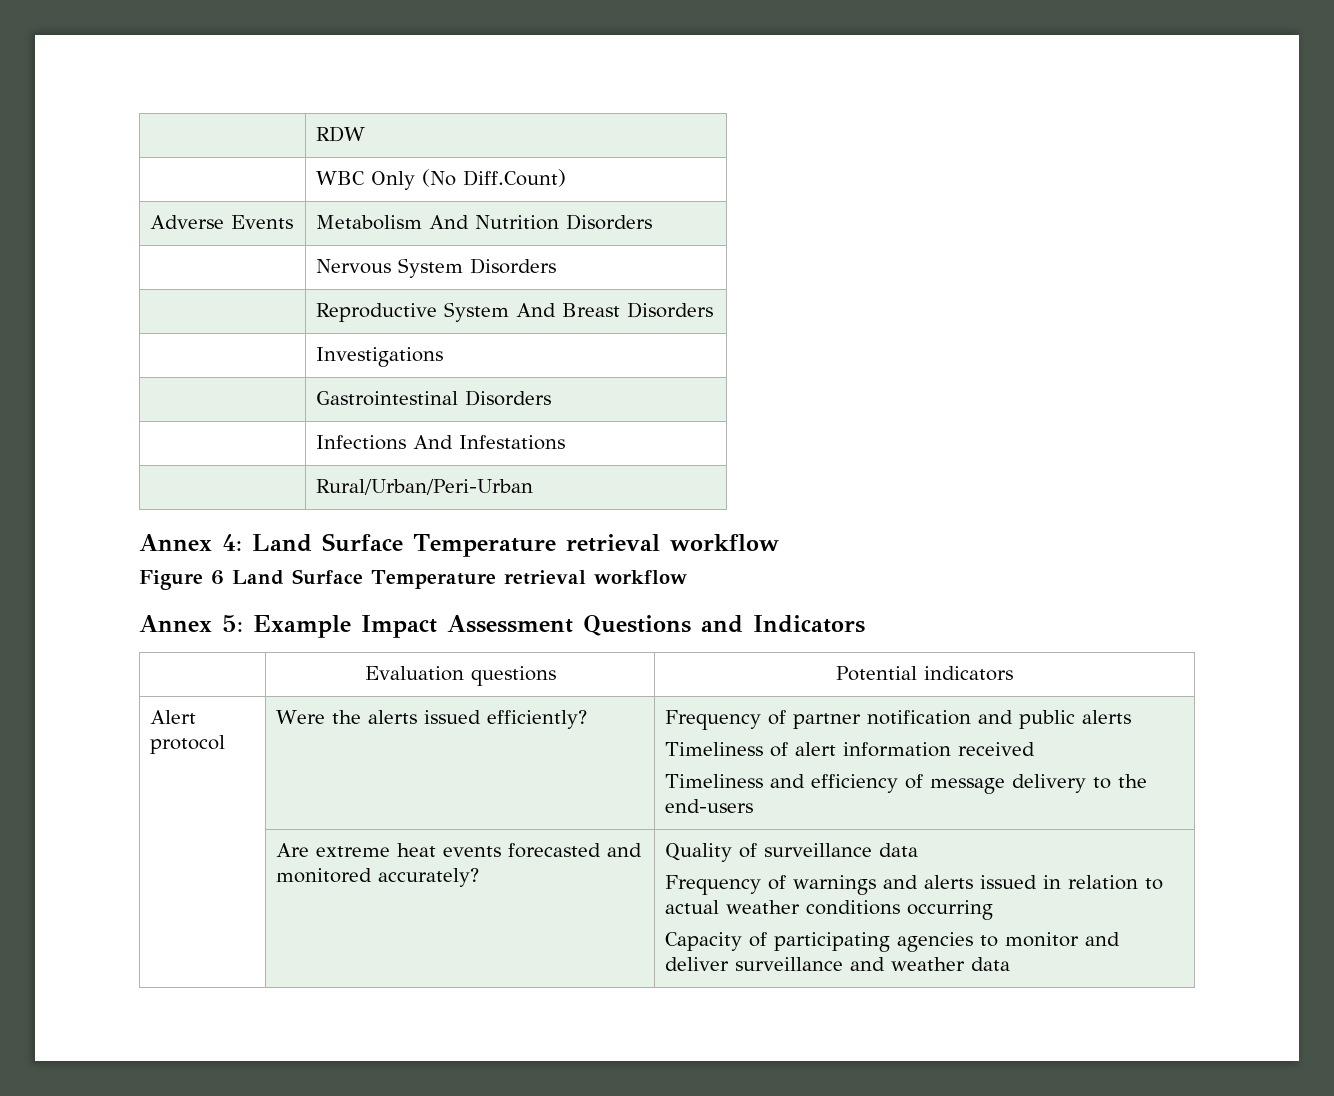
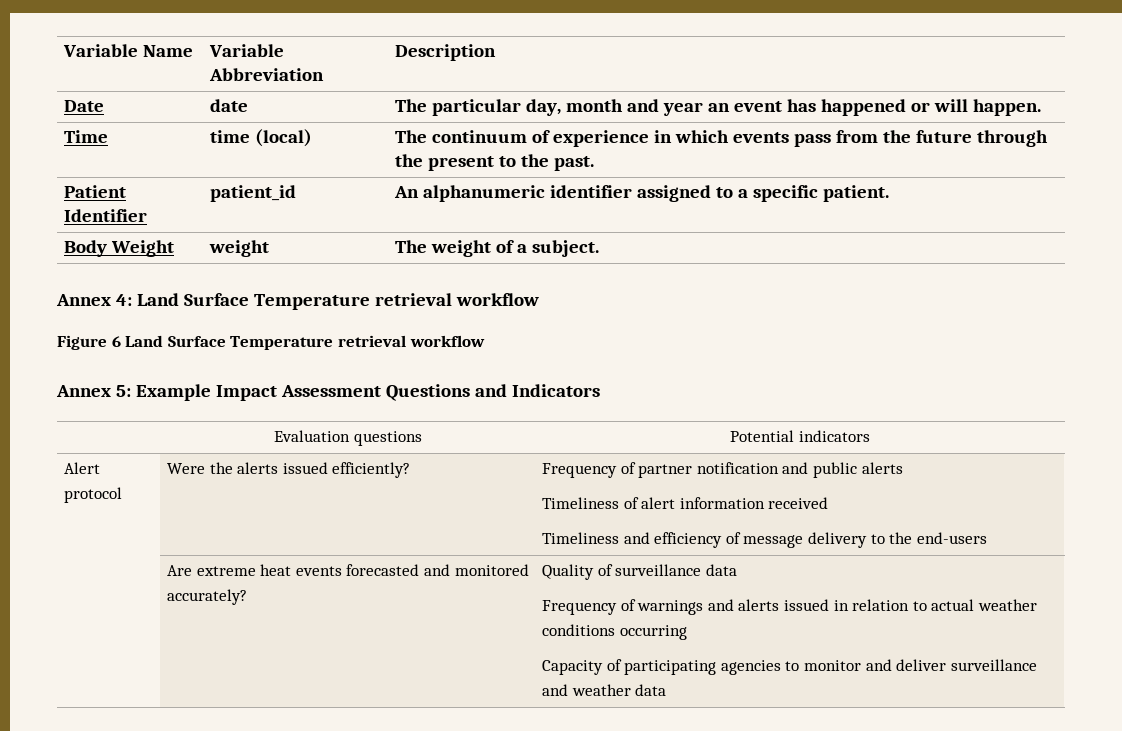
[316,126,366,142] [316,169,567,190] [150,215,294,229] [316,214,653,230] [316,258,557,278] [316,302,714,322] [316,347,444,367] [316,390,552,406] [316,435,566,450] [316,479,534,495] | RDW // | WBC Only (No Diff.Count) // Adverse Events | Metabolism And Nutrition Disorders // | Nervous System Disorders // | Reproductive System And Breast Disorders // | Investigations // | Gastrointestinal Disorders // | Infections And Infestations // | Rural/Urban/Peri-Urban -> [63,44,194,57] [209,44,285,57] [209,68,325,81] [395,44,497,61] [64,100,105,112] [210,99,249,112] [395,99,1042,116] [64,130,109,143] [210,129,313,147] [395,130,1049,147] [395,154,595,171] [64,185,127,198] [64,209,148,222] [210,185,297,202] [394,185,890,202] [64,240,175,257] [209,240,270,257] [395,240,600,257] Variable Name | Variable Abbreviation | Description // Date | date | The particular day, month and year an event has happened or will happen. // Time | time (local) | The continuum of experience in which events pass from the future through the present to the past. // Patient Identifier | patient_id | An alphanumeric identifier assigned to a specific patient. // Body Weight | weight | The weight of a subject.

